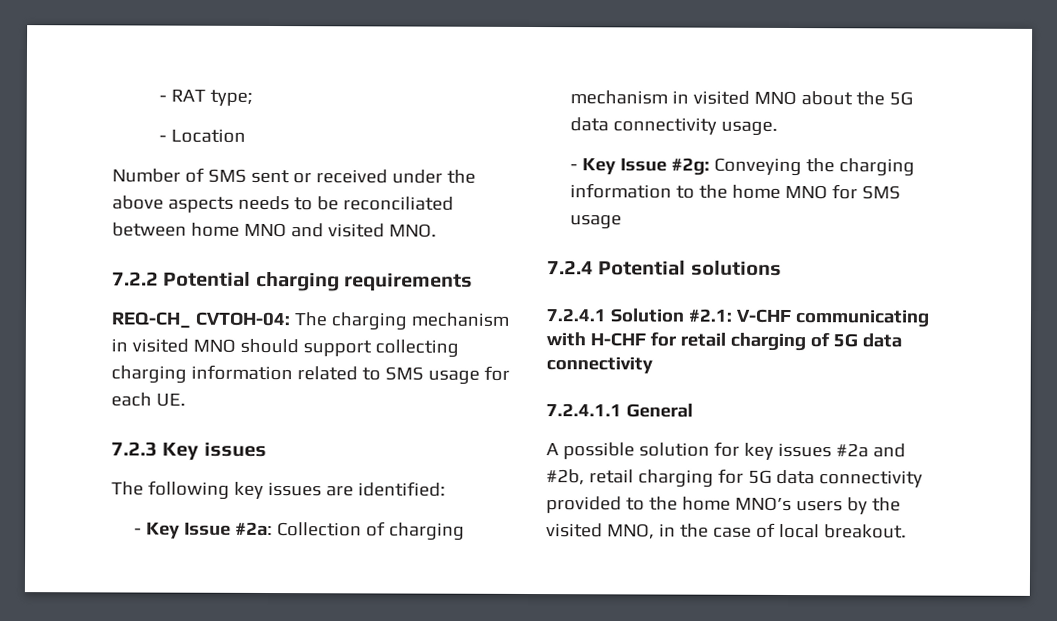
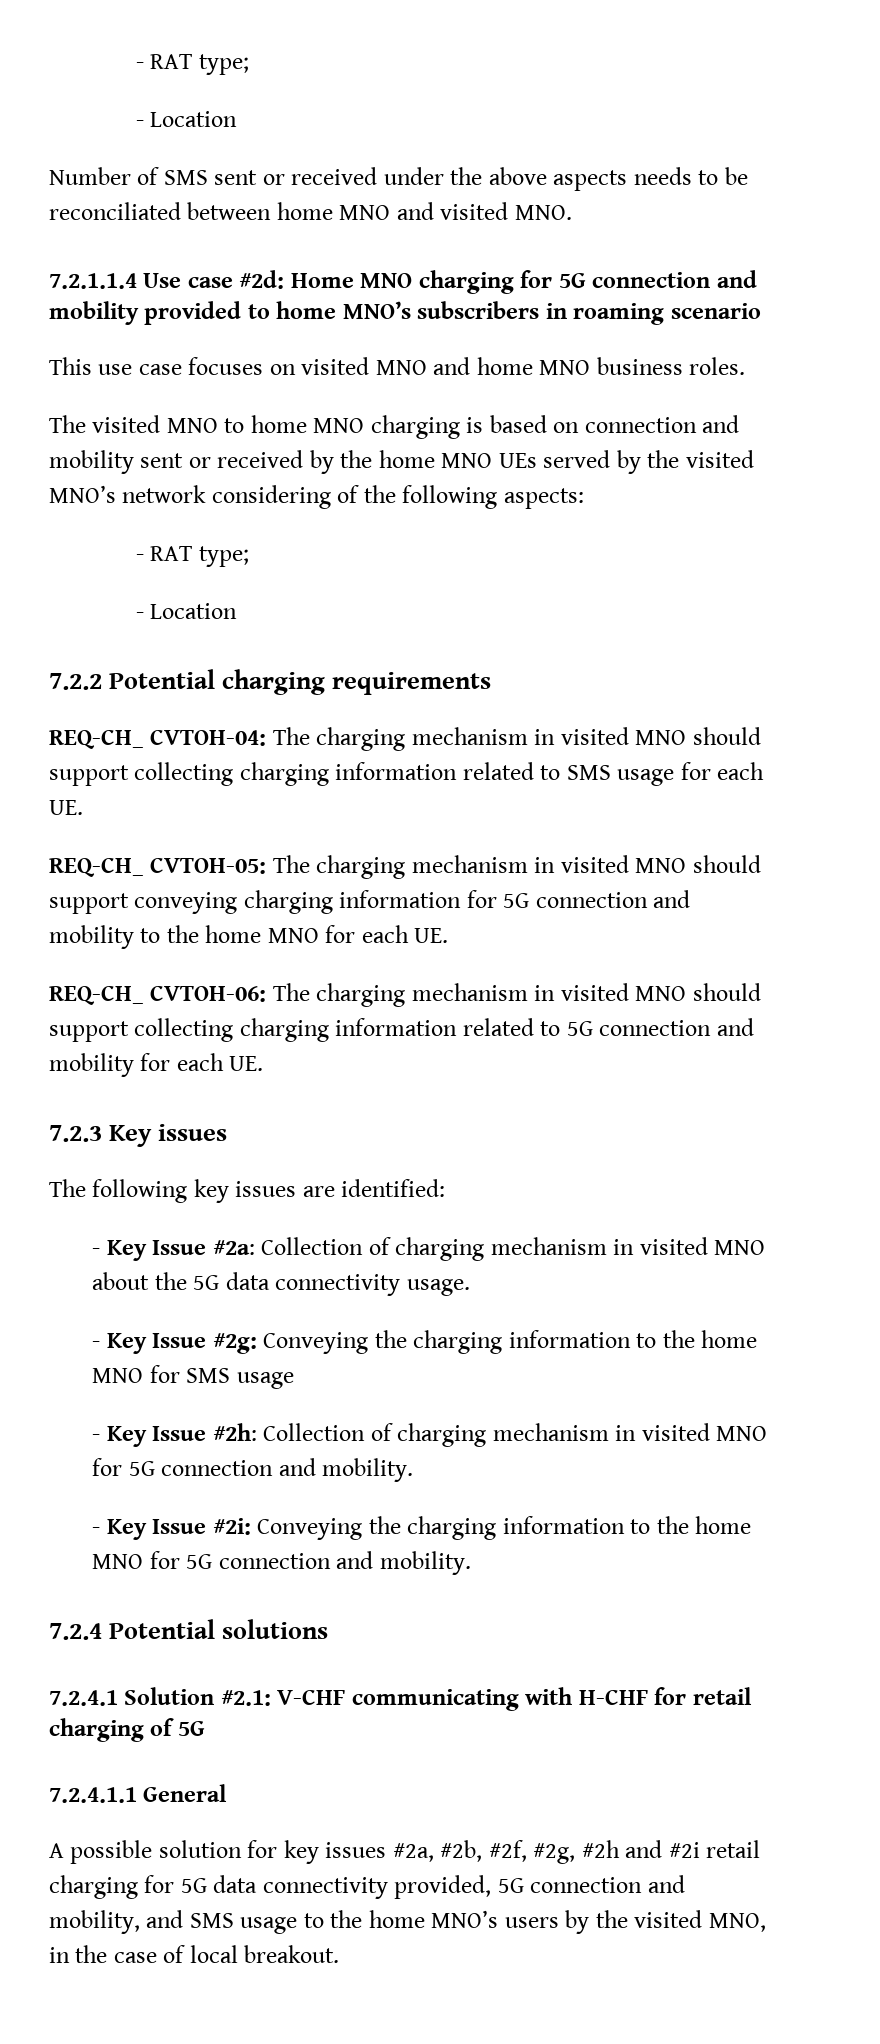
(437, 230) none -> [49,270,757,294] [49,301,761,325] [49,357,746,375] [49,415,740,439] [49,450,754,474] [49,485,584,509] [135,546,249,567] [135,603,238,619] // 7.2.1.1.4 Use case #2d: Home MNO charging for 5G connection and mobility provided to home MNO’s subscribers in roaming scenario // This use case focuses on visited MNO and home MNO business roles. // The visited MNO to home MNO charging is based on connection and mobility sent or received by the home MNO UEs served by the visited MNO’s network considering of the following aspects: // - RAT type; // - Location
(186, 400) none -> [49,855,761,879] [49,890,691,914] [49,925,449,949] [49,983,761,1007] [49,1018,754,1042] [49,1053,264,1077] // REQ-CH_ CVTOH-05: The charging mechanism in visited MNO should support conveying charging information for 5G connection and mobility to the home MNO for each UE. // REQ-CH_ CVTOH-06: The charging mechanism in visited MNO should support collecting charging information related to 5G connection and mobility for each UE.
(623, 222) none -> [92,1423,768,1447] [92,1458,414,1482] [92,1516,752,1540] [92,1551,471,1575] // - Key Issue #2h: Collection of charging mechanism in visited MNO for 5G connection and mobility. // - Key Issue #2i: Conveying the charging information to the home MNO for 5G connection and mobility.
[861,333,902,348] [546,356,653,374] data connectivity -> (205, 1728) none
[835,443,906,458] [546,469,585,486] #2a and #2b, -> [392,1840,700,1864] #2a, #2b, #2f, #2g, #2h and #2i
[546,496,622,514] provided -> [394,1875,685,1899] [49,1910,298,1934] provided, 5G connection and mobility, and SMS usage

